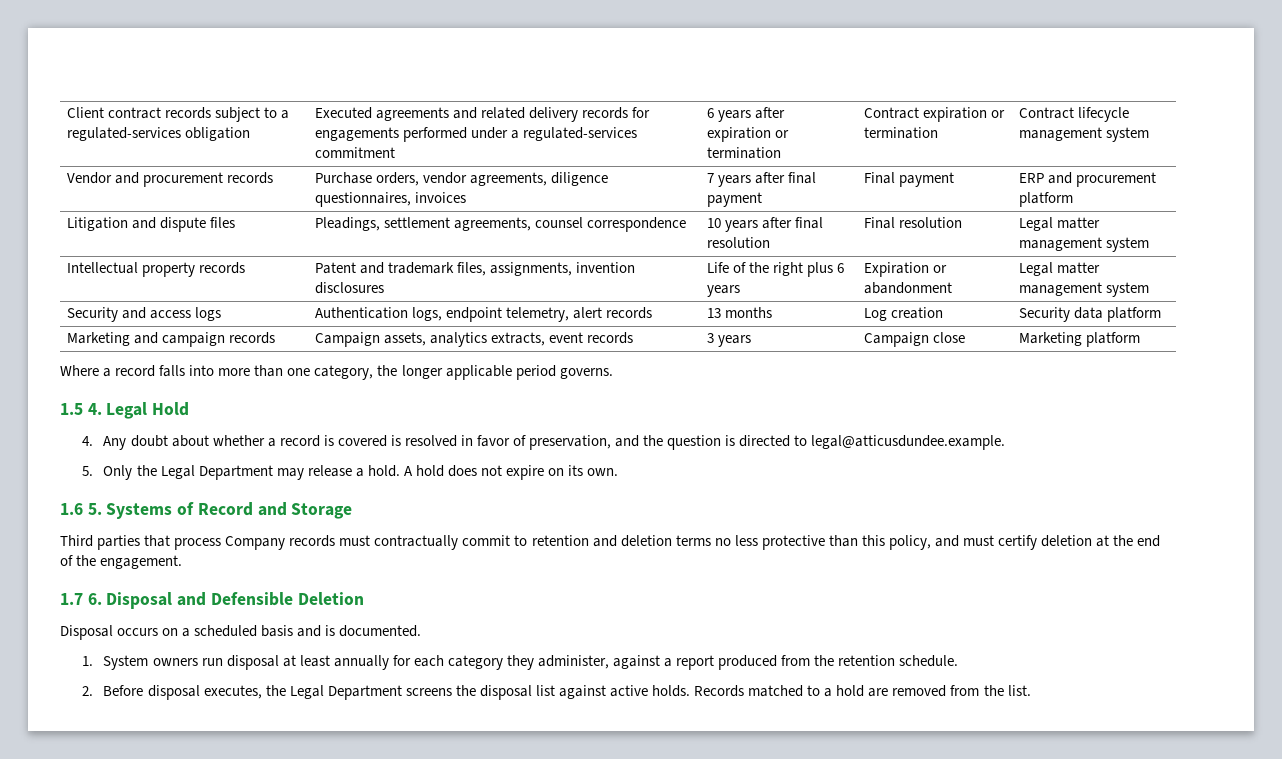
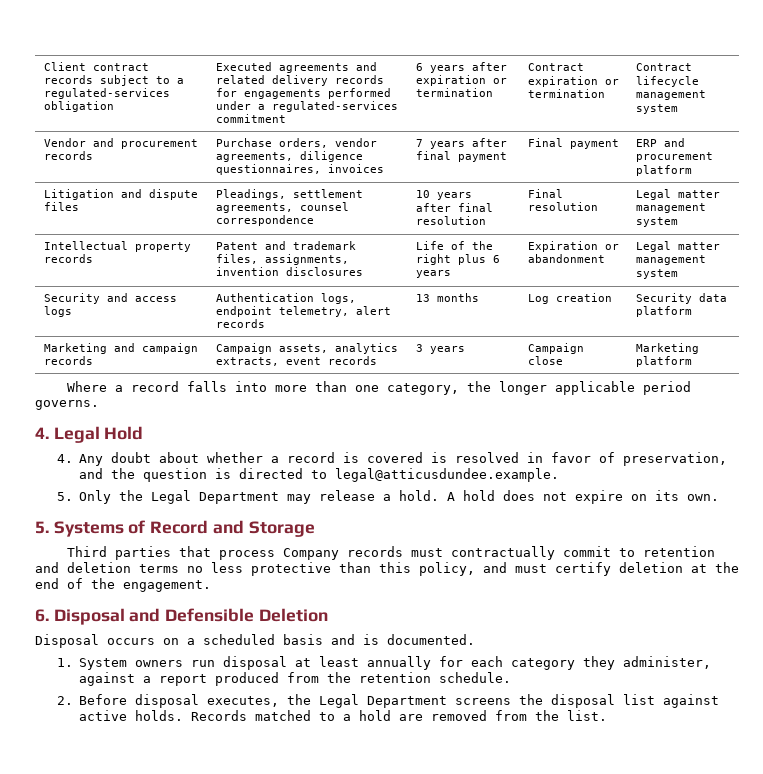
[60,403,83,415] 1.5 -> (99, 405) none
[60,503,83,515] 1.6 -> (720, 497) none
[60,593,83,605] 1.7 -> (211, 586) none

